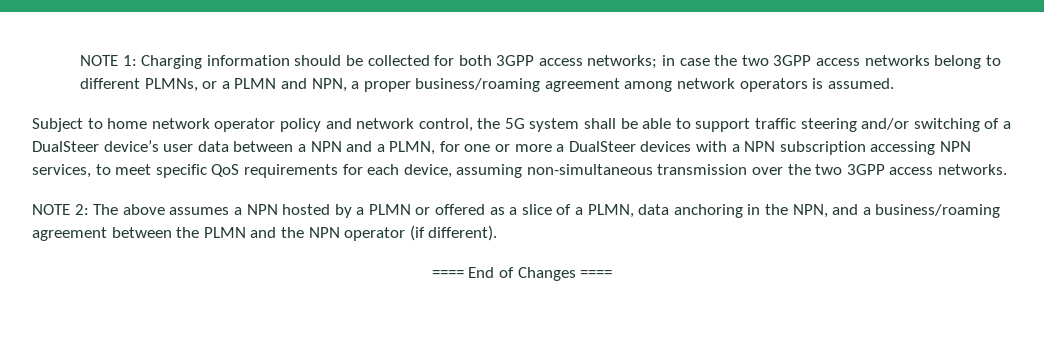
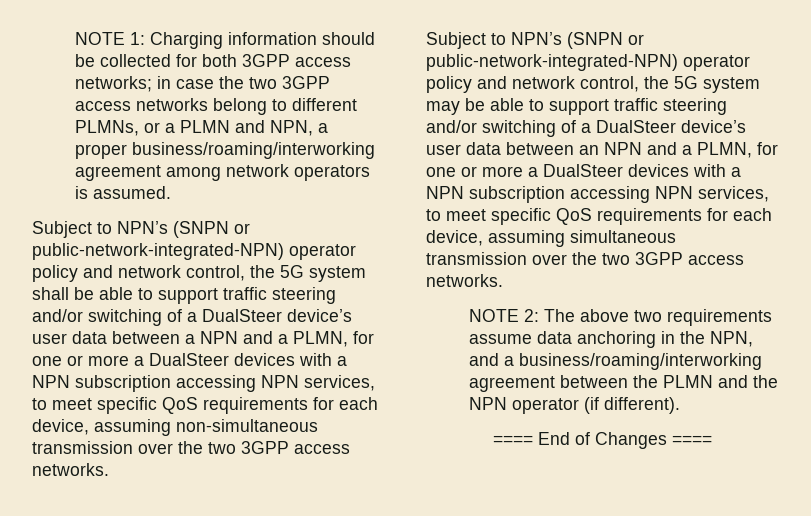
[415,78,541,92] business/roaming -> [132,142,376,159] business/roaming/interworking
[107,118,210,129] home network -> [117,221,250,238] [32,243,284,260] NPN’s (SNPN or public-network-integrated-NPN)
[32,204,634,218] NOTE 2: The above assumes a NPN hosted by a PLMN or offered as a slice of a PLMN, -> [426,32,644,49] [426,54,750,71] [426,76,760,93] [426,98,727,115] [426,120,746,137] [426,142,778,158] [426,164,741,177] [426,186,769,203] [426,208,772,225] [426,230,676,247] [426,252,744,265] [426,274,503,287] [469,309,773,326] [469,334,533,344] Subject to NPN’s (SNPN or public-network-integrated-NPN) operator policy and network control, the 5G system may be able to support traffic steering and/or switching of a DualSteer device’s user data between an NPN and a PLMN, for one or more a DualSteer devices with a NPN subscription accessing NPN services, to meet specific QoS requirements for each device, assuming simultaneous transmission over the two 3GPP access networks. // NOTE 2: The above two requirements assume
[875,204,1001,218] business/roaming -> [519,353,763,370] business/roaming/interworking

